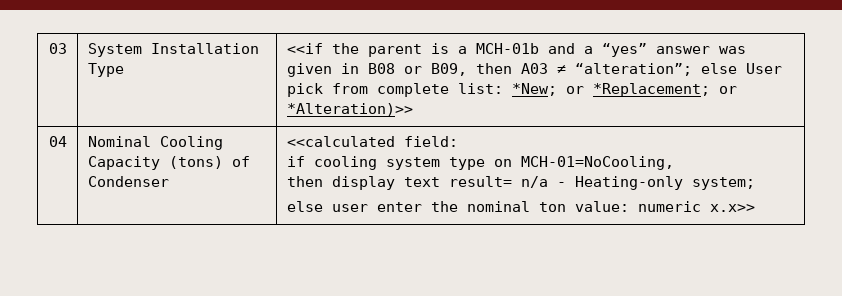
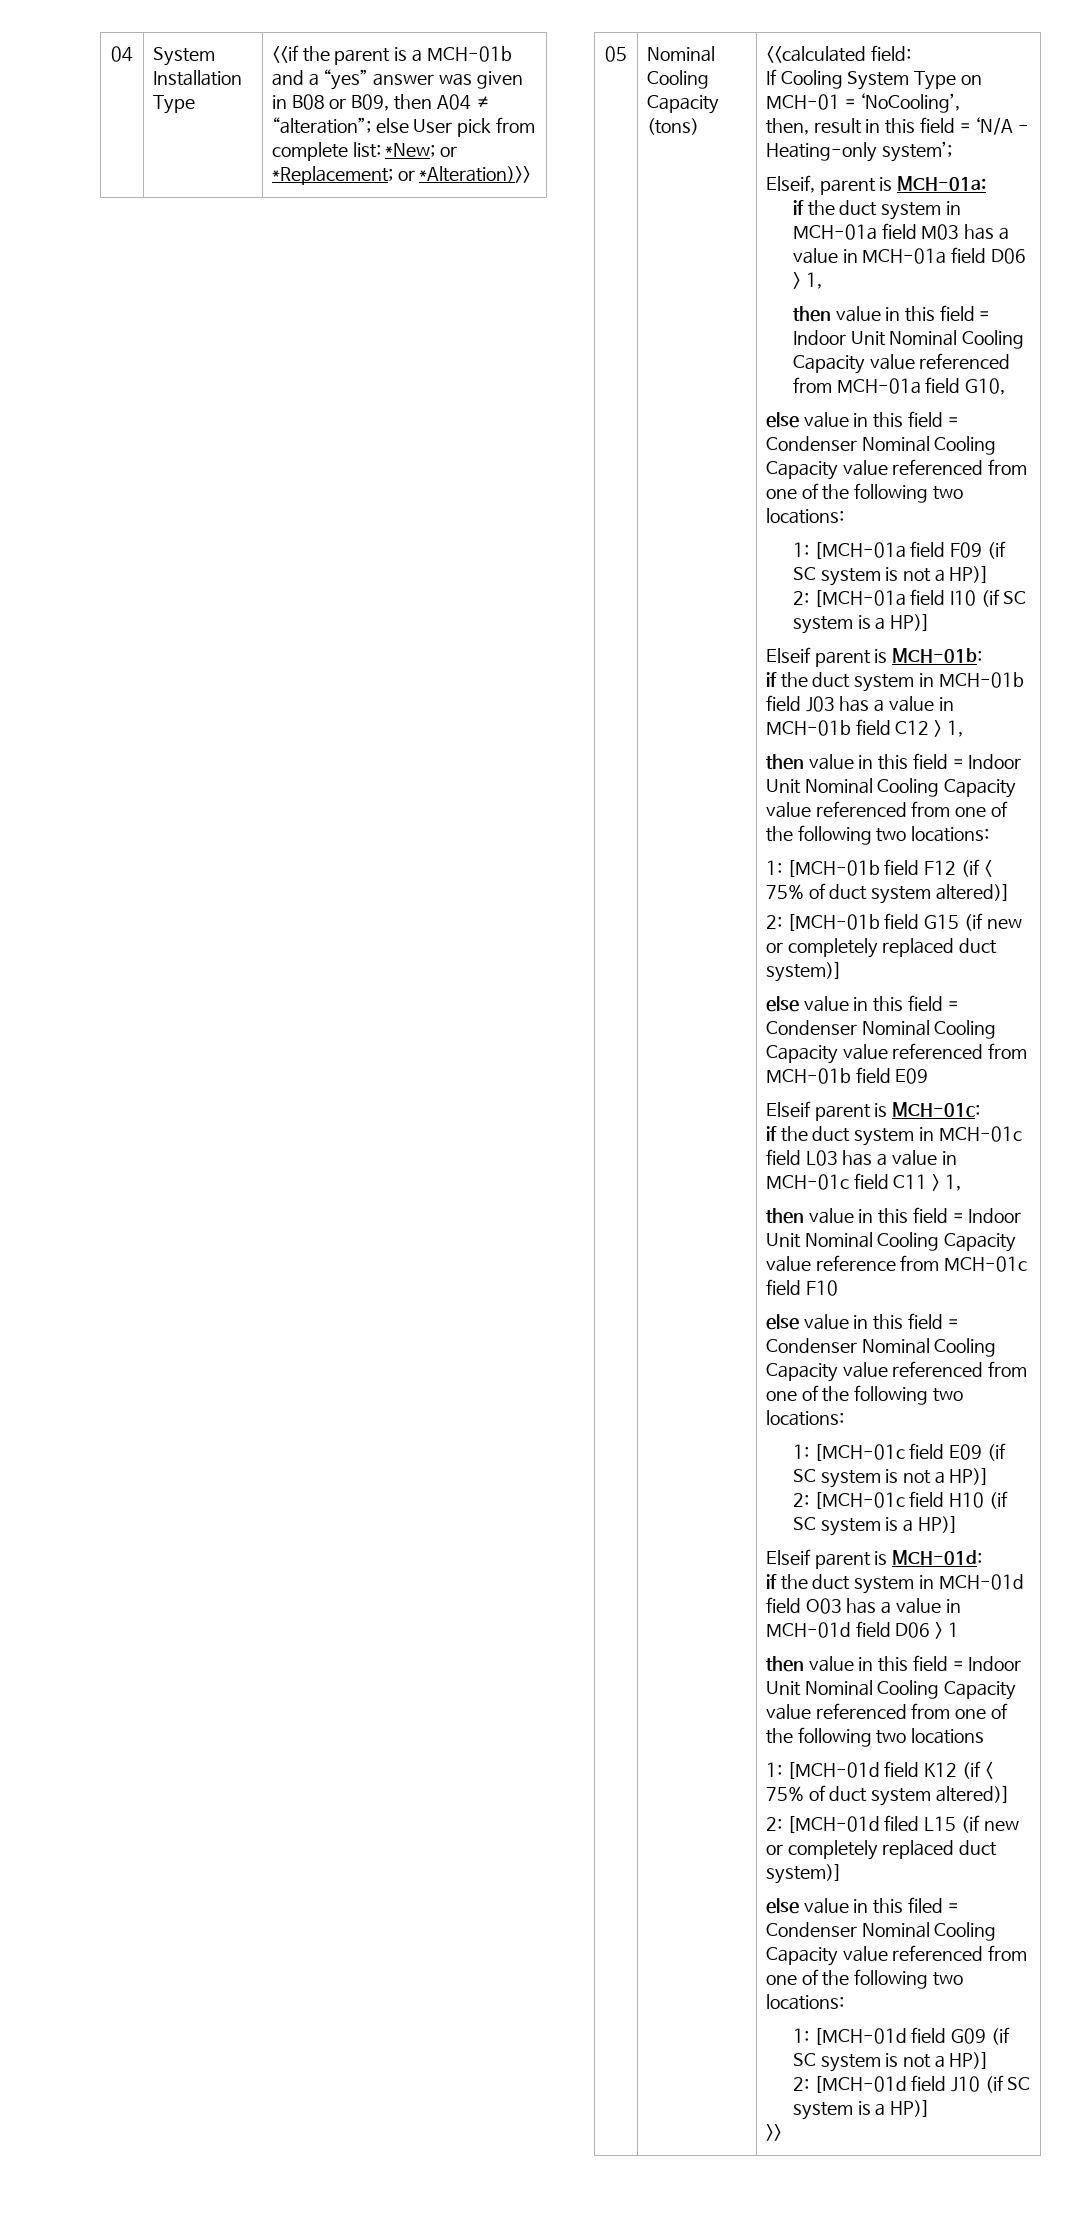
[48,43,67,54] 03 -> [111,46,133,62] 04
[520,63,548,74] A03 -> [436,94,471,110] A04
[48,136,67,147] 04 -> [605,46,627,62] 05
[231,156,250,167] [87,176,169,187] of Condenser -> (700, 126) none
[286,156,674,170] [286,176,755,190] [286,201,755,212] if cooling system type on MCH-01=NoCooling, // then display text result= n/a - Heating-only system; // else user enter the nominal ton value: numeric x.x>> -> [766,69,982,90] [766,93,961,113] [766,117,1030,135] [766,141,952,162] [766,175,987,195] [792,200,961,220] [792,223,1009,240] [792,247,1026,264] [792,272,822,289] [792,305,991,322] [792,330,1025,349] [792,353,1011,374] [792,377,1006,395] [766,411,959,428] [766,436,997,455] [766,459,1028,480] [766,483,963,503] [766,508,845,524] [792,541,1006,559] [792,566,990,586] [792,589,1027,607] [792,614,931,634] [766,647,983,667] [766,672,1024,692] [766,695,954,712] [766,719,963,737] [766,753,1022,770] [766,778,1017,798] [766,801,1008,818] [766,825,990,845] [766,859,992,877] [766,883,1010,904] [766,913,1022,931] [766,938,998,958] [766,962,843,982] [766,995,959,1012] [766,1020,997,1039] [766,1043,1028,1064] [766,1067,929,1084] [766,1101,981,1121] [766,1126,1022,1146] [766,1149,957,1166] [766,1173,961,1191] [766,1207,1022,1224] [766,1232,1017,1252] [766,1255,1028,1272] [766,1279,838,1296] [766,1313,959,1330] [766,1338,997,1357] [766,1361,1028,1382] [766,1385,963,1405] [766,1410,845,1426] [792,1443,1006,1461] [792,1468,990,1488] [792,1491,1008,1509] [792,1516,958,1536] [766,1549,983,1569] [766,1574,1024,1594] [766,1597,961,1614] [766,1621,959,1639] [766,1655,1022,1672] [766,1680,1017,1700] [766,1703,1008,1720] [766,1727,985,1747] [766,1761,993,1779] [766,1785,1010,1806] [766,1815,1019,1833] [766,1840,998,1860] [766,1864,843,1884] [766,1897,959,1914] [766,1922,997,1941] [766,1945,1028,1966] [766,1969,963,1989] [766,1994,845,2010] [792,2027,1010,2045] [792,2052,990,2072] [792,2075,1031,2093] [792,2100,931,2120] [766,2124,783,2141] If Cooling System Type on MCH-01 = ‘NoCooling’, // then, result in this field = ‘N/A - Heating-only system’; // Elseif, parent is MCH-01a: // if the duct system in MCH-01a field M03 has a value in MCH-01a field D06 > 1, // then value in this field = Indoor Unit Nominal Cooling Capacity value referenced from MCH-01a field G10, // else value in this field = Condenser Nominal Cooling Capacity value referenced from one of the following two locations: // 1: [MCH-01a field F09 (if SC system is not a HP)] // 2: [MCH-01a field I10 (if SC system is a HP)] // Elseif parent is MCH-01b: // if the duct system in MCH-01b field J03 has a value in MCH-01b field C12 > 1, // then value in this field = Indoor Unit Nominal Cooling Capacity value referenced from one of the following two locations: // 1: [MCH-01b field F12 (if < 75% of duct system altered)] // 2: [MCH-01b field G15 (if new or completely replaced duct system)] // else value in this field = Condenser Nominal Cooling Capacity value referenced from MCH-01b field E09 // Elseif parent is MCH-01c: // if the duct system in MCH-01c field L03 has a value in MCH-01c field C11 > 1, // then value in this field = Indoor Unit Nominal Cooling Capacity value reference from MCH-01c field F10 // else value in this field = Condenser Nominal Cooling Capacity value referenced from one of the following two locations: // 1: [MCH-01c field E09 (if SC system is not a HP)] // 2: [MCH-01c field H10 (if SC system is a HP)] // Elseif parent is MCH-01d: // if the duct system in MCH-01d field O03 has a value in MCH-01d field D06 > 1 // then value in this field = Indoor Unit Nominal Cooling Capacity value referenced from one of the following two locations // 1: [MCH-01d field K12 (if < 75% of duct system altered)] // 2: [MCH-01d filed L15 (if new or completely replaced duct system)] // else value in this filed = Condenser Nominal Cooling Capacity value referenced from one of the following two locations: // 1: [MCH-01d field G09 (if SC system is not a HP)] // 2: [MCH-01d field J10 (if SC system is a HP)] // >>

